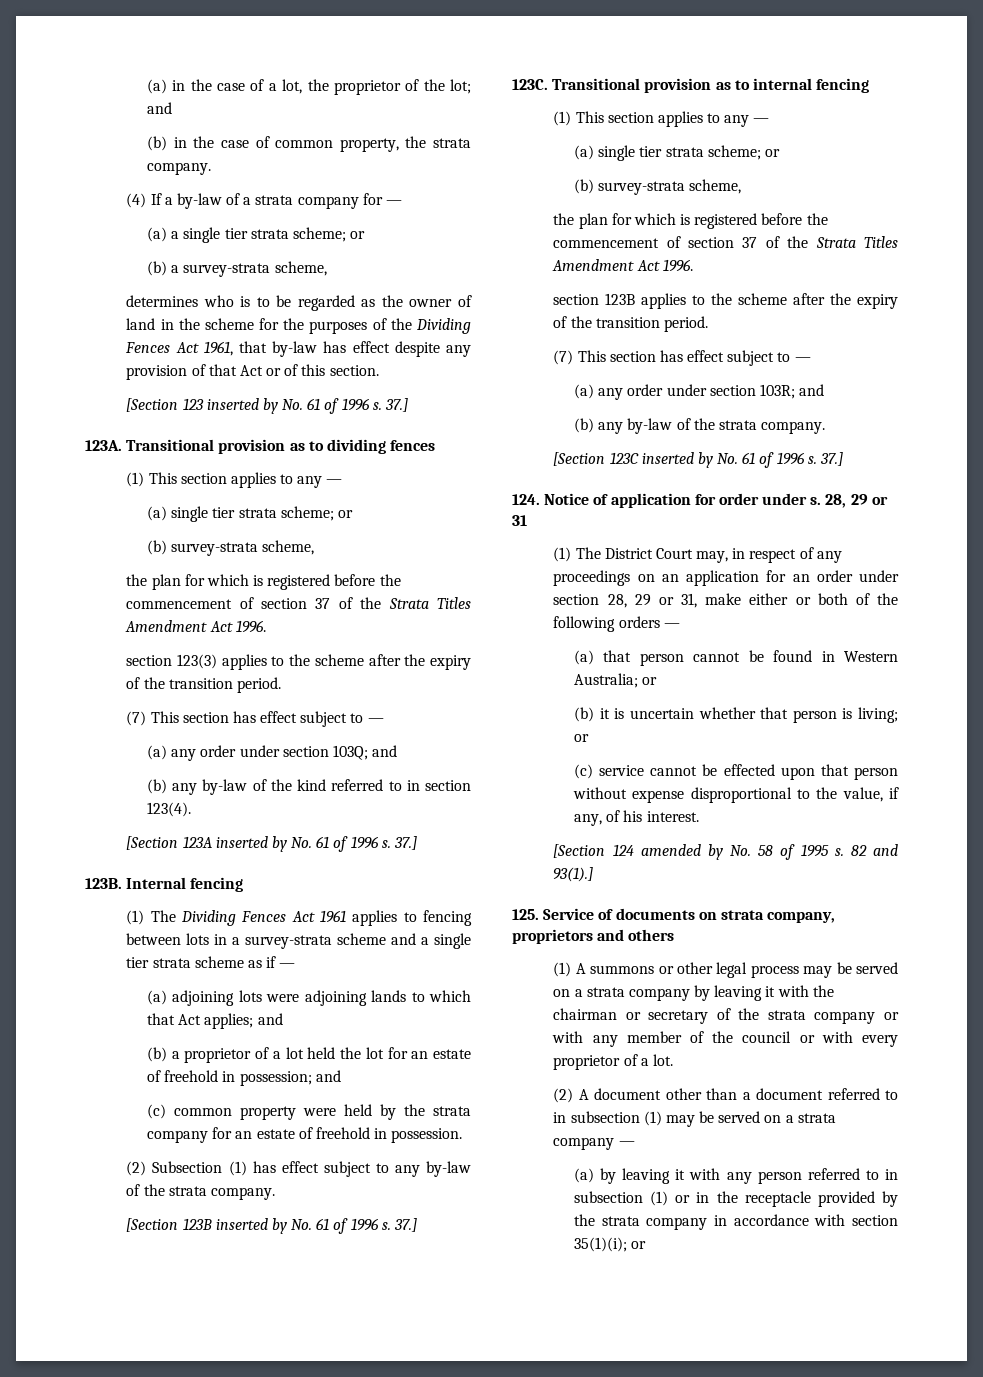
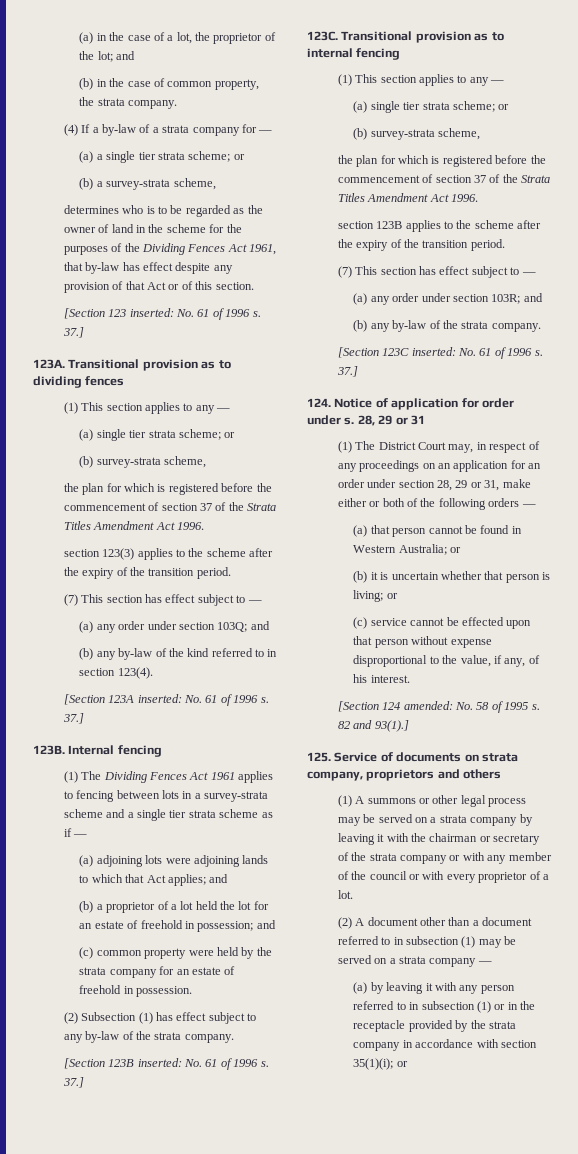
[206,398,278,414] inserted by -> [129,308,174,317] inserted:
[215,836,287,852] inserted by -> [137,694,182,703] inserted:
[215,1218,287,1234] inserted by -> [137,1058,182,1067] inserted:
[641,452,713,468] inserted by -> [411,347,456,356] inserted:
[640,844,723,860] amended by -> [403,701,453,710] amended:

